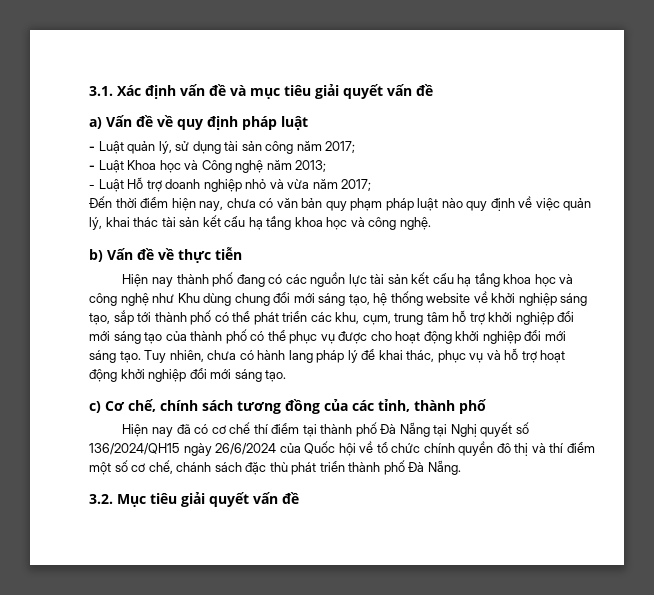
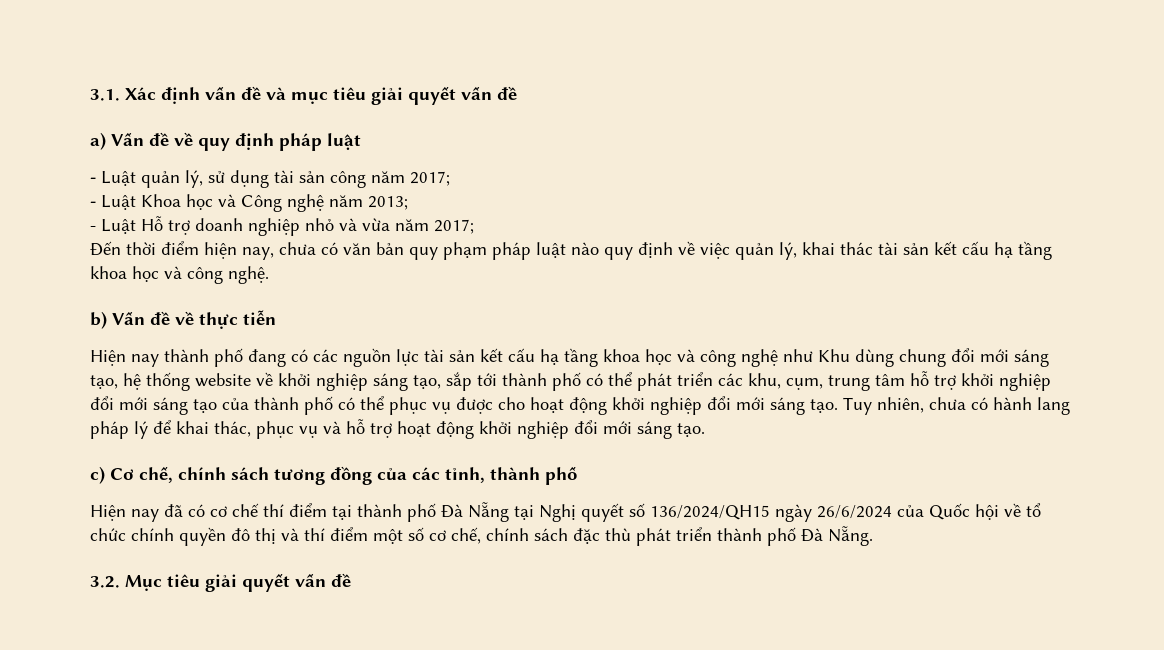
[176,462,212,472] chánh -> [486,528,529,541] chính

